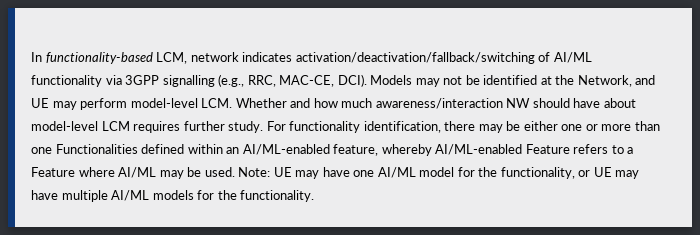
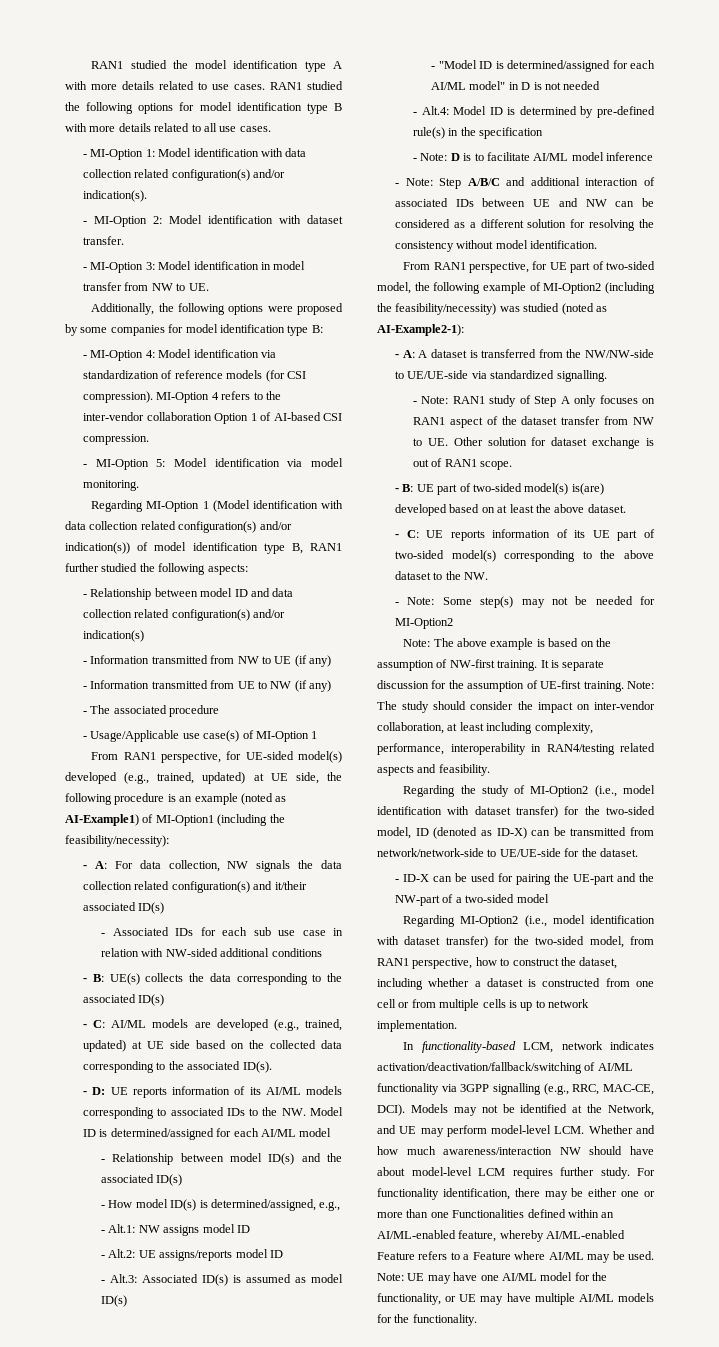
(31, 57) none -> [91,60,342,72] [65,81,343,90] [65,102,342,114] [65,123,271,132] [83,148,307,160] [83,169,286,181] [83,190,148,202] [83,215,343,227] [83,236,125,245] [83,261,306,273] [83,282,209,291] [91,303,343,315] [65,324,323,336] [83,349,276,361] [83,370,306,382] [83,391,281,403] [83,412,342,424] [83,434,150,445] [83,458,343,470] [83,480,140,491] [91,500,343,512] [65,521,292,533] [65,542,342,554] [65,563,248,575] [83,588,294,600] [83,609,286,621] [83,630,145,642] [83,655,332,667] [83,680,332,692] [83,705,220,717] [83,730,318,742] [91,751,342,763] [65,772,342,784] [65,793,287,805] [65,814,285,826] [65,835,169,847] [83,860,342,872] [83,881,307,893] [83,902,165,914] [101,927,343,936] [101,948,322,957] [83,973,342,985] [83,994,165,1006] [83,1019,342,1031] [83,1040,342,1052] [83,1061,272,1073] [83,1086,342,1098] [83,1107,343,1119] [83,1128,332,1140] [101,1153,343,1165] [101,1174,183,1186] [101,1199,341,1211] [101,1224,250,1236] [101,1249,283,1261] [101,1274,343,1286] [101,1295,128,1307] [431,60,655,72] [431,81,601,90] [413,106,655,118] [413,127,544,139] [413,152,654,161] [395,177,655,189] [395,198,654,207] [395,219,654,231] [395,240,598,252] [403,261,656,273] [377,282,655,294] [377,303,607,315] [377,324,464,336] [395,349,654,358] [395,370,607,382] [413,395,655,407] [413,416,654,428] [413,437,654,449] [413,458,513,470] [395,483,604,495] [395,504,626,516] [395,529,655,541] [395,550,654,562] [395,571,489,580] [395,596,655,608] [395,618,454,629] [403,638,611,650] [377,659,605,671] [377,680,654,692] [377,701,655,713] [377,722,593,734] [377,743,655,755] [377,764,490,776] [403,785,655,797] [377,806,655,818] [377,827,654,839] [377,848,638,857] [395,873,654,885] [395,894,549,906] [403,915,655,927] [377,936,654,948] [377,957,618,969] [377,978,654,990] [377,999,589,1011] [377,1020,457,1032] RAN1 studied the model identification type A with more details related to use cases. RAN1 studied the following options for model identification type B with more details related to all use cases. // - MI-Option 1: Model identification with data collection related configuration(s) and/or indication(s). // - MI-Option 2: Model identification with dataset transfer. // - MI-Option 3: Model identification in model transfer from NW to UE. // Additionally, the following options were proposed by some companies for model identification type B: // - MI-Option 4: Model identification via standardization of reference models (for CSI compression). MI-Option 4 refers to the inter-vendor collaboration Option 1 of AI-based CSI compression. // - MI-Option 5: Model identification via model monitoring. // Regarding MI-Option 1 (Model identification with data collection related configuration(s) and/or indication(s)) of model identification type B, RAN1 further studied the following aspects: // - Relationship between model ID and data collection related configuration(s) and/or indication(s) // - Information transmitted from NW to UE (if any) // - Information transmitted from UE to NW (if any) // - The associated procedure // - Usage/Applicable use case(s) of MI-Option 1 // From RAN1 perspective, for UE-sided model(s) developed (e.g., trained, updated) at UE side, the following procedure is an example (noted as AI-Example1) of MI-Option1 (including the feasibility/necessity): // - A: For data collection, NW signals the data collection related configuration(s) and it/their associated ID(s) // - Associated IDs for each sub use case in relation with NW-sided additional conditions // - B: UE(s) collects the data corresponding to the associated ID(s) // - C: AI/ML models are developed (e.g., trained, updated) at UE side based on the collected data corresponding to the associated ID(s). // - D: UE reports information of its AI/ML models corresponding to associated IDs to the NW. Model ID is determined/assigned for each AI/ML model // - Relationship between model ID(s) and the associated ID(s) // - How model ID(s) is determined/assigned, e.g., // - Alt.1: NW assigns model ID // - Alt.2: UE assigns/reports model ID // - Alt.3: Associated ID(s) is assumed as model ID(s) // - "Model ID is determined/assigned for each AI/ML model" in D is not needed // - Alt.4: Model ID is determined by pre-defined rule(s) in the specification // - Note: D is to facilitate AI/ML model inference // - Note: Step A/B/C and additional interaction of associated IDs between UE and NW can be considered as a different solution for resolving the consistency without model identification. // From RAN1 perspective, for UE part of two-sided model, the following example of MI-Option2 (including the feasibility/necessity) was studied (noted as AI-Example2-1): // - A: A dataset is transferred from the NW/NW-side to UE/UE-side via standardized signalling. // - Note: RAN1 study of Step A only focuses on RAN1 aspect of the dataset transfer from NW to UE. Other solution for dataset exchange is out of RAN1 scope. // - B: UE part of two-sided model(s) is(are) developed based on at least the above dataset. // - C: UE reports information of its UE part of two-sided model(s) corresponding to the above dataset to the NW. // - Note: Some step(s) may not be needed for MI-Option2 // Note: The above example is based on the assumption of NW-first training. It is separate discussion for the assumption of UE-first training. Note: The study should consider the impact on inter-vendor collaboration, at least including complexity, performance, interoperability in RAN4/testing related aspects and feasibility. // Regarding the study of MI-Option2 (i.e., model identification with dataset transfer) for the two-sided model, ID (denoted as ID-X) can be transmitted from network/network-side to UE/UE-side for the dataset. // - ID-X can be used for pairing the UE-part and the NW-part of a two-sided model // Regarding MI-Option2 (i.e., model identification with dataset transfer) for the two-sided model, from RAN1 perspective, how to construct the dataset, including whether a dataset is constructed from one cell or from multiple cells is up to network implementation. //

